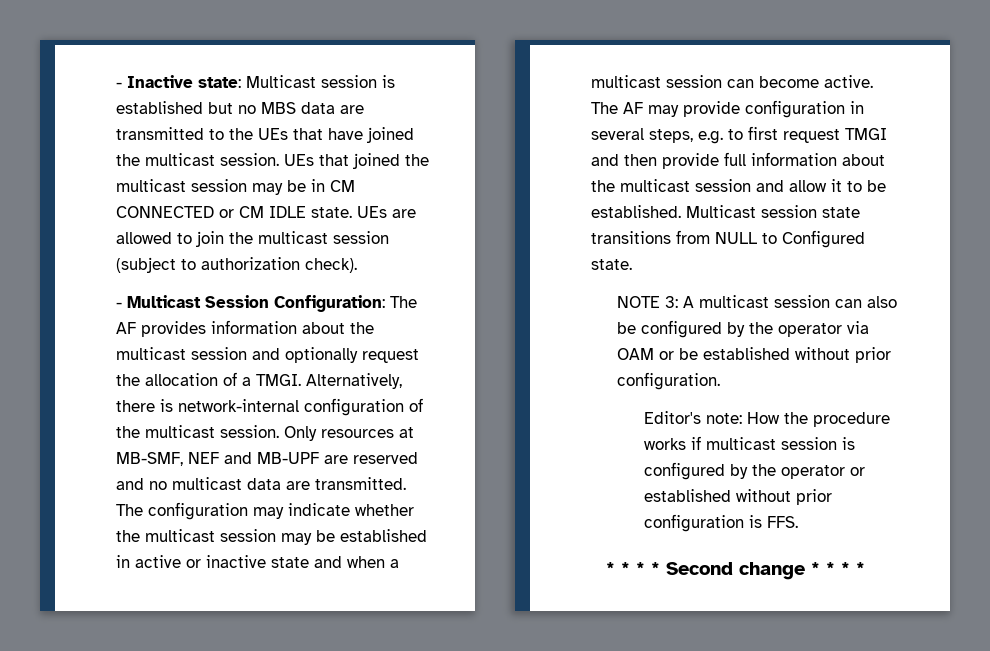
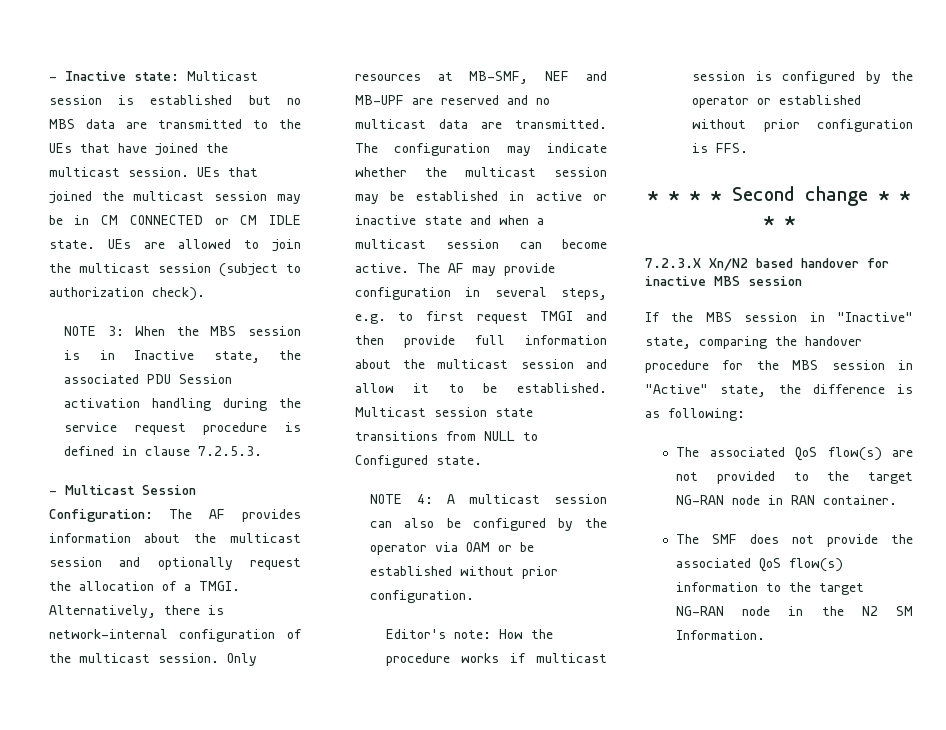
(358, 265) none -> [64,326,302,336] [64,350,301,363] [64,374,233,384] [64,398,301,411] [64,422,301,435] [64,446,263,456] // NOTE 3: When the MBS session is in Inactive state, the associated PDU Session activation handling during the service request procedure is defined in clause 7.2.5.3.
[665,296,679,308] 3: -> [416,494,433,504] 4:
(865, 568) none -> [645,258,889,271] [645,276,802,286] [645,312,913,322] [645,336,862,349] [645,360,913,373] [645,384,913,397] [645,408,745,421] [676,447,913,461] [676,471,913,484] [676,495,898,505] [676,534,913,547] [676,558,844,572] [676,582,865,595] [676,606,913,616] [676,630,766,640] // 7.2.3.X Xn/N2 based handover for inactive MBS session // If the MBS session in "Inactive" state, comparing the handover procedure for the MBS session in "Active" state, the difference is as following: // The associated QoS flow(s) are not provided to the target NG-RAN node in RAN container. // The SMF does not provide the associated QoS flow(s) information to the target NG-RAN node in the N2 SM Information.

